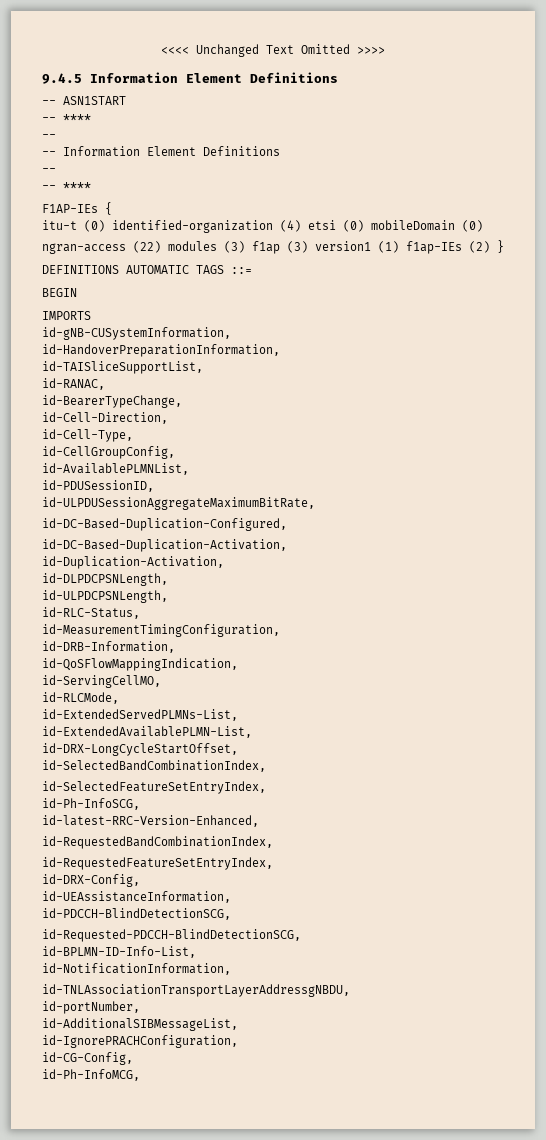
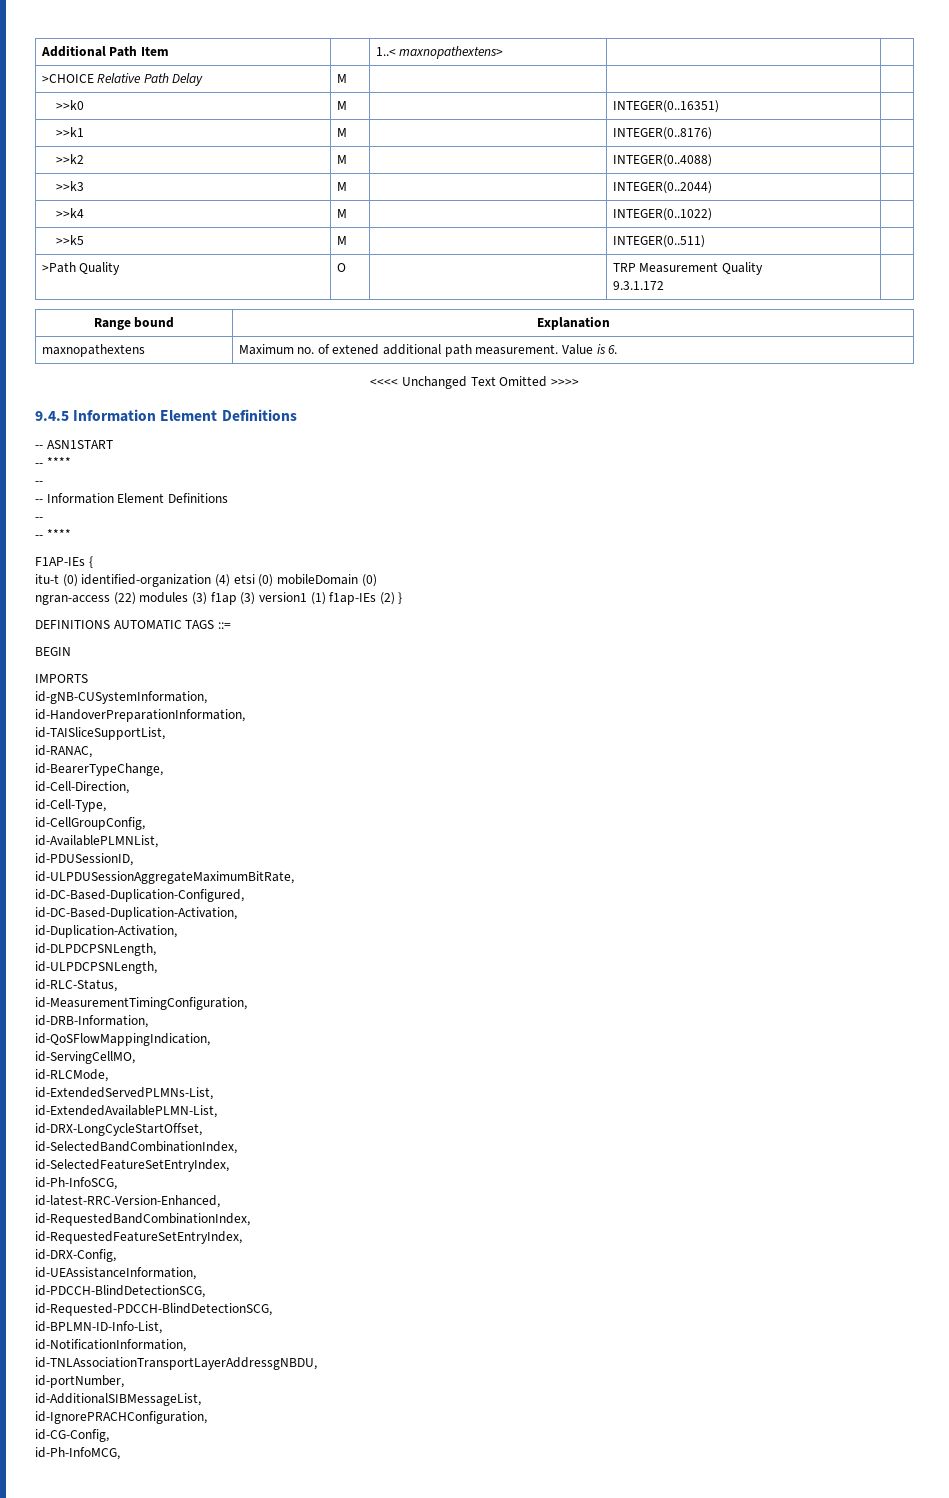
(161, 50) none -> [40,45,169,57] [375,46,504,59] [41,73,204,86] [336,74,347,83] [56,100,85,110] [336,101,347,110] [612,100,719,113] [56,127,85,137] [336,128,347,137] [612,127,712,140] [56,154,85,164] [336,155,347,164] [612,154,712,167] [56,181,85,191] [336,182,347,191] [612,181,712,194] [56,208,85,218] [336,209,347,218] [612,208,712,221] [56,235,85,245] [336,236,347,245] [612,235,705,248] [41,262,121,275] [336,263,346,272] [612,262,763,275] [612,281,664,290] [93,317,175,330] [536,316,610,330] [41,344,145,357] [238,344,618,357] Additional Path Item | | 1..< maxnopathextens> | | // >CHOICE Relative Path Delay | M | | | // >>k0 | M | | INTEGER(0..16351) | // >>k1 | M | | INTEGER(0..8176) | // >>k2 | M | | INTEGER(0..4088) | // >>k3 | M | | INTEGER(0..2044) | // >>k4 | M | | INTEGER(0..1022) | // >>k5 | M | | INTEGER(0..511) | // >Path Quality | O | | TRP Measurement Quality // 9.3.1.172 | // Range bound | Explanation // maxnopathextens | Maximum no. of extened additional path measurement. Value is 6. //

